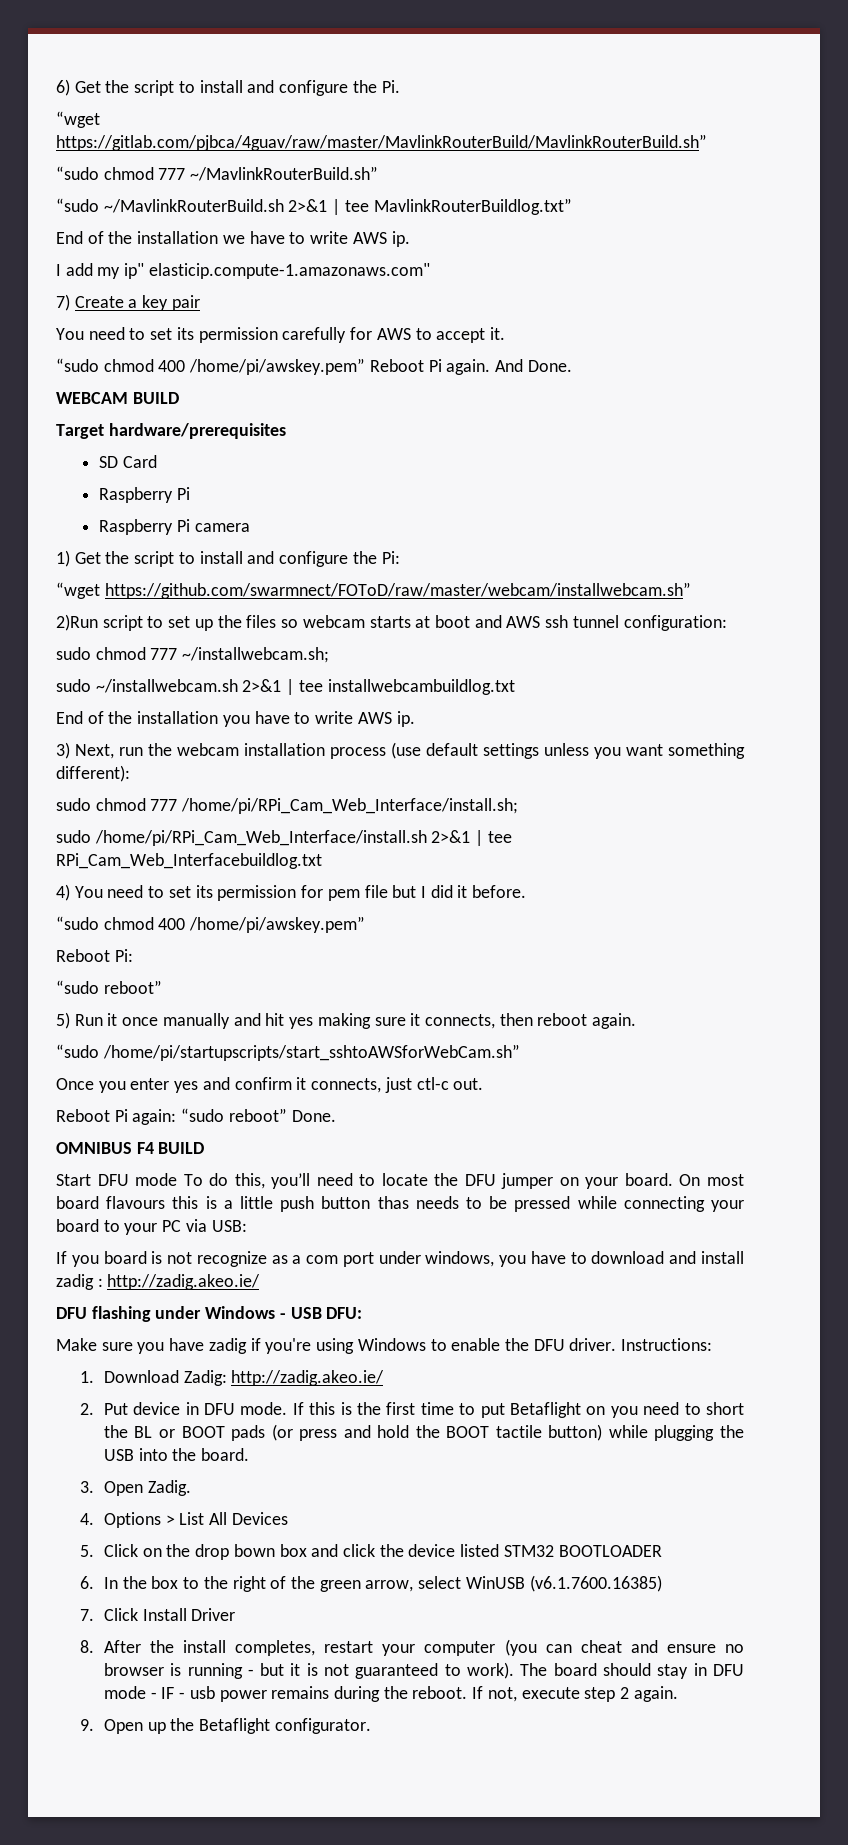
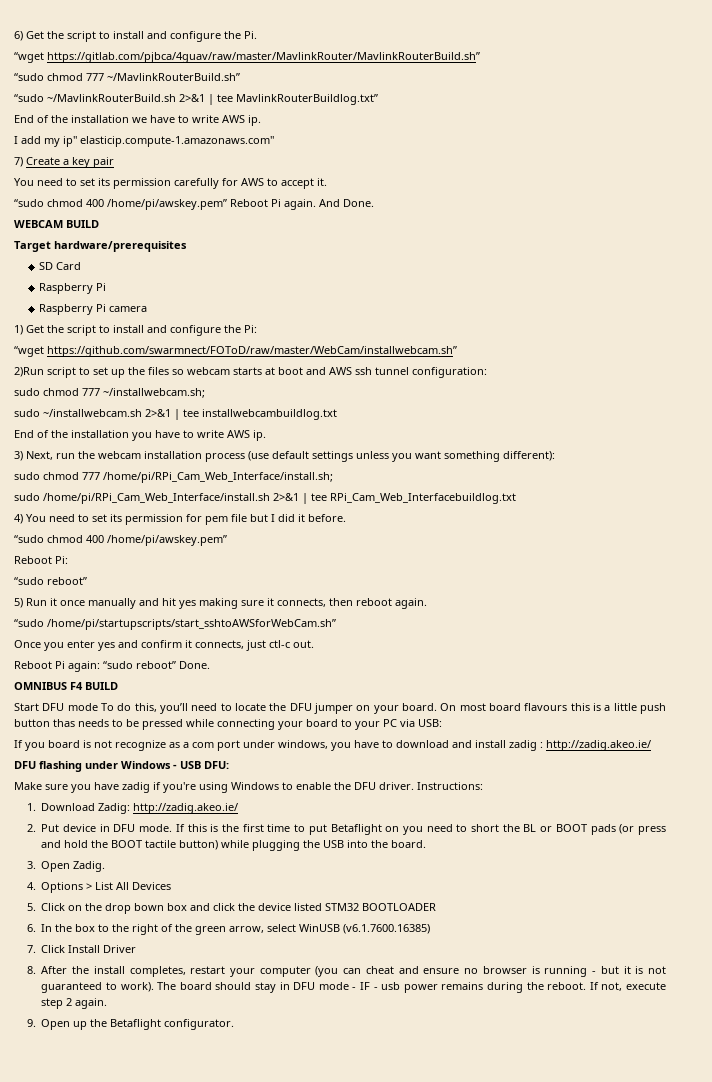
[56,134,707,151] https://gitlab.com/pjbca/4guav/raw/master/MavlinkRouterBuild/MavlinkRouterBuild.sh” -> [47,52,480,63] https://gitlab.com/pjbca/4guav/raw/master/MavlinkRouter/MavlinkRouterBuild.sh”
[104,582,691,599] https://github.com/swarmnect/FOToD/raw/master/webcam/installwebcam.sh” -> [47,346,457,357] https://github.com/swarmnect/FOToD/raw/master/WebCam/installwebcam.sh”

